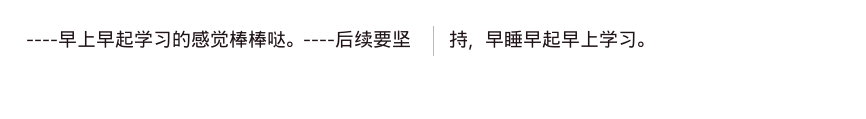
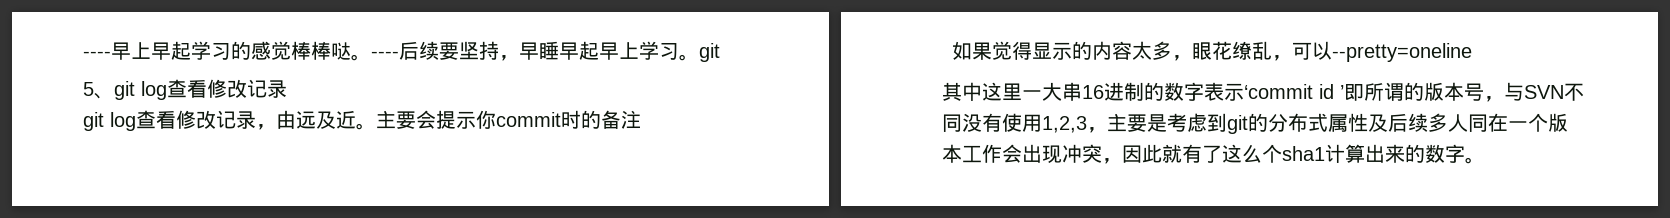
(654, 44) none -> [699,43,720,62] [83,79,287,100] [83,110,641,131] [952,41,1473,62] [942,82,1585,102] [942,113,1569,134] [942,144,1486,164] git // 5、git log查看修改记录 // git log查看修改记录，由远及近。主要会提示你commit时的备注 // 如果觉得显示的内容太多，眼花缭乱，可以--pretty=oneline // 其中这里一大串16进制的数字表示‘commit id ’即所谓的版本号，与SVN不同没有使用1,2,3，主要是考虑到git的分布式属性及后续多人同在一个版本工作会出现冲突，因此就有了这么个sha1计算出来的数字。

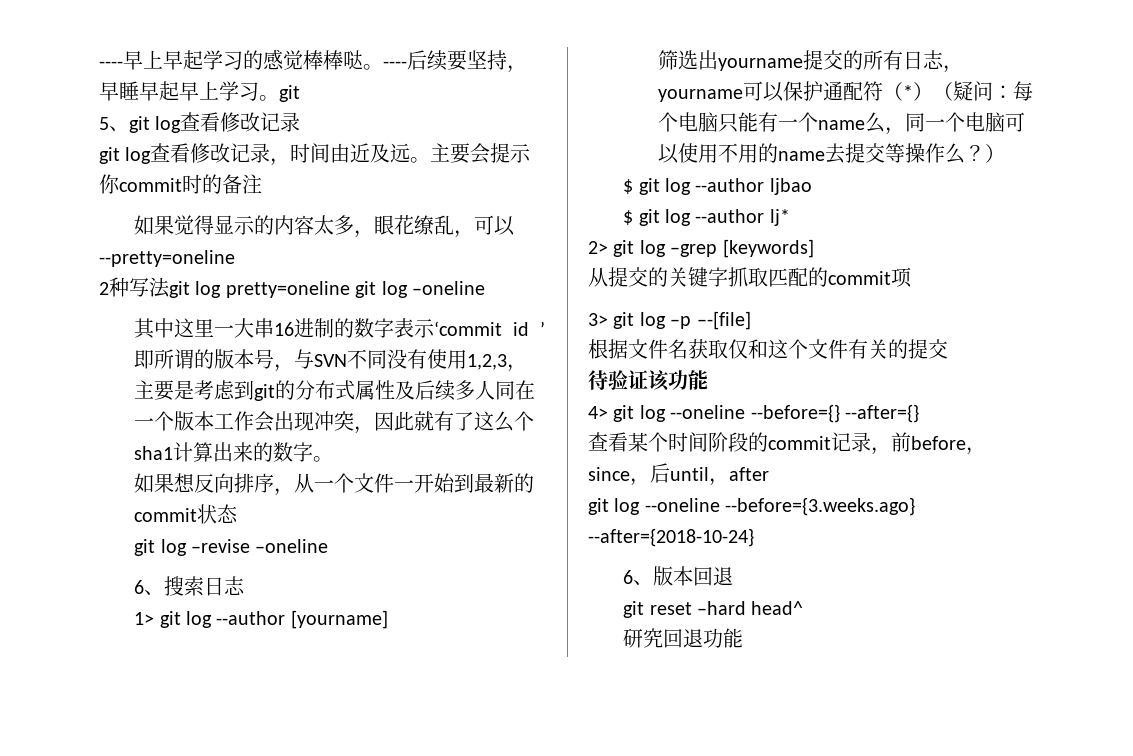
[276,110,356,129] 由远及近 -> [290,143,411,163] 时间由近及远
(1473, 52) none -> [99,277,485,298] // 2种写法git log pretty=oneline git log –oneline
(1486, 160) none -> [134,473,535,496] [134,504,239,524] [134,539,329,556] [134,576,246,596] [134,610,388,629] [658,50,964,73] [658,81,1034,102] [658,112,1026,135] [658,143,1006,164] [623,178,812,195] [623,209,790,226] [588,239,814,258] [588,267,912,288] [588,311,751,330] [588,339,948,359] [588,370,708,391] [588,404,919,423] [588,432,986,455] [588,463,769,486] [588,497,916,516] [588,528,754,547] [623,566,734,586] [623,601,804,618] [623,628,744,648] // 如果想反向排序，从一个文件一开始到最新的commit状态 // git log –revise –oneline // 6、搜索日志 // 1> git log --author [yourname] // 筛选出yourname提交的所有日志，yourname可以保护通配符（*）（疑问：每个电脑只能有一个name么，同一个电脑可以使用不用的name去提交等操作么？） // $ git log --author ljbao // $ git log --author lj* // 2> git log –grep [keywords] // 从提交的关键字抓取匹配的commit项 // 3> git log –p –-[file] // 根据文件名获取仅和这个文件有关的提交 // 待验证该功能 // 4> git log --oneline --before={} --after={} // 查看某个时间阶段的commit记录，前before，since，后until，after // git log --oneline --before={3.weeks.ago} --after={2018-10-24} // 6、版本回退 // git reset –hard head^ // 研究回退功能

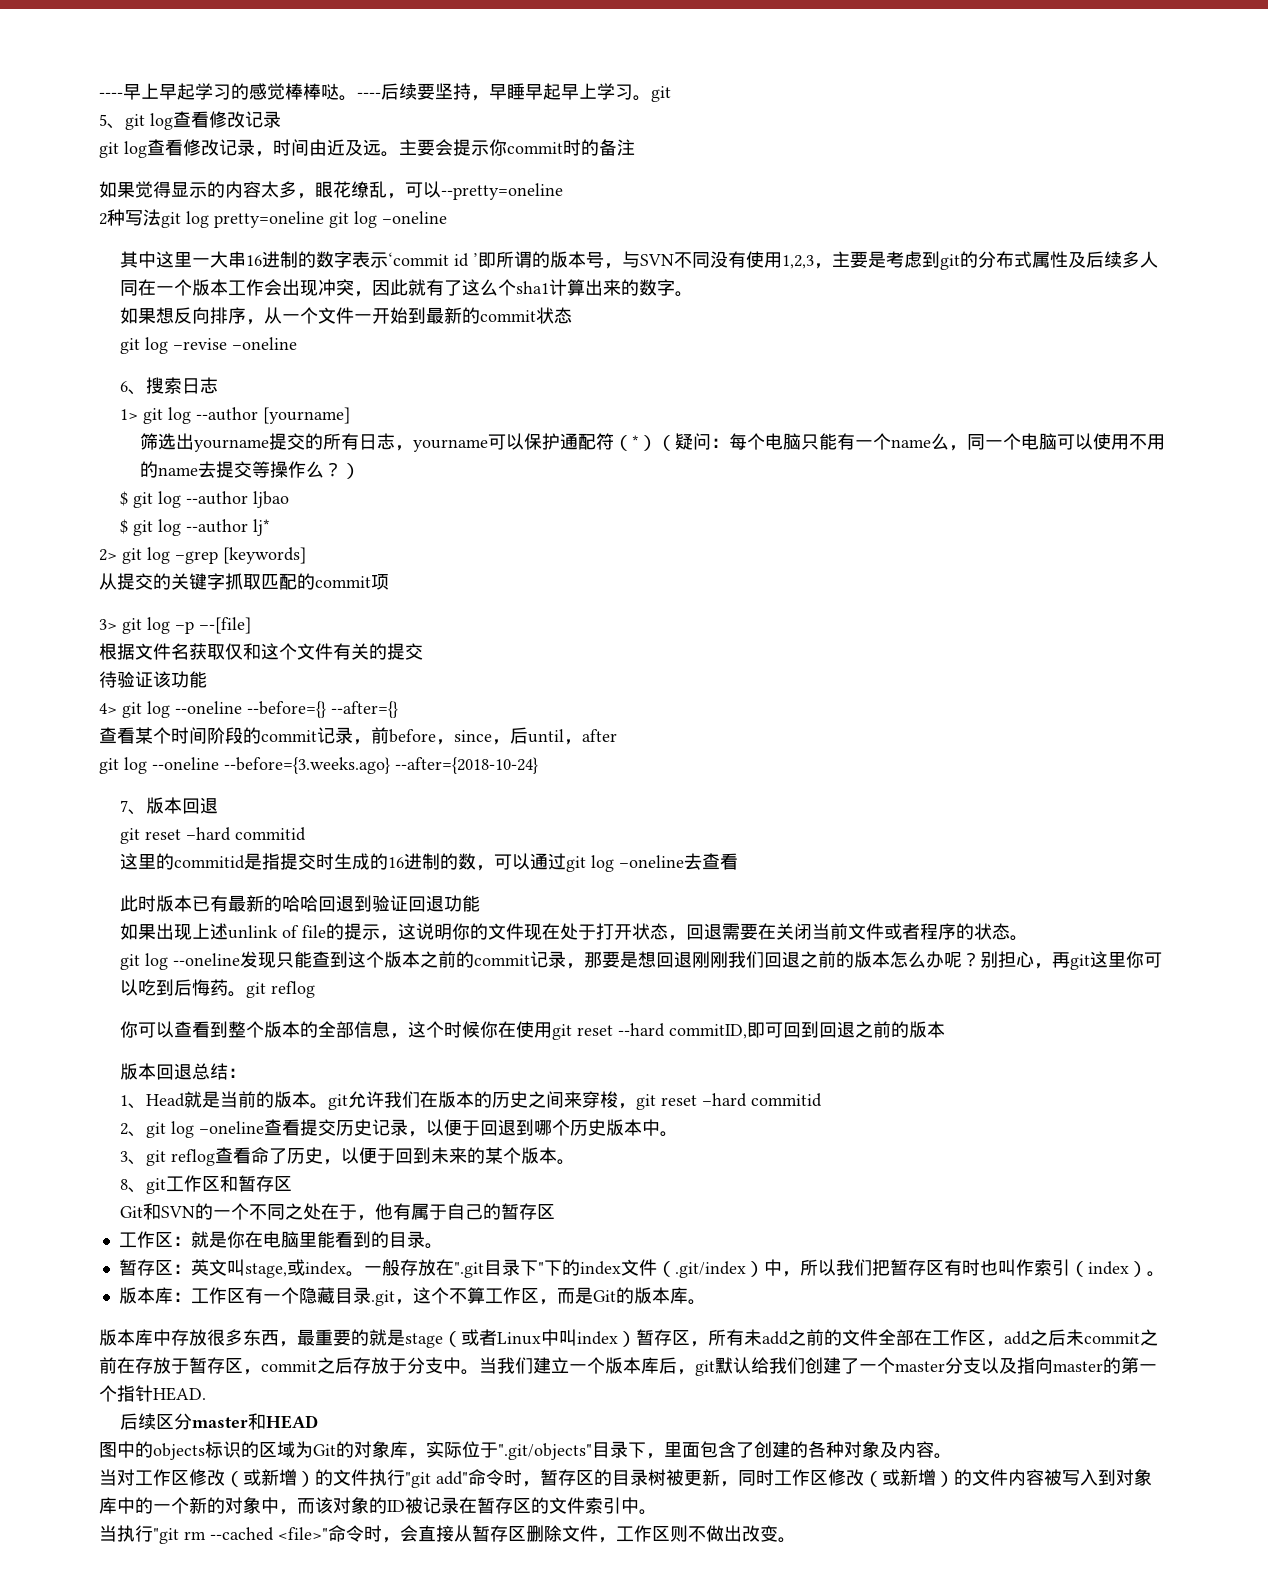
[623,570,634,584] 6 -> [119,800,128,812] 7
[751,601,804,615] [623,628,744,648] head^ // 研究回退功能 -> [234,827,306,841] [119,853,738,872] [119,895,480,912] [119,923,1028,941] [119,951,1162,970] [119,979,315,998] [119,1021,945,1040] [119,1063,246,1080] [119,1091,822,1110] [119,1119,678,1138] [119,1147,575,1166] [119,1175,292,1194] [119,1203,555,1221] [118,1231,443,1249] [118,1259,1165,1278] [118,1287,706,1306] [99,1329,1158,1348] [99,1357,1157,1376] [99,1385,206,1402] [119,1413,318,1430] [99,1441,952,1460] [99,1469,1152,1488] [99,1497,657,1515] [99,1525,796,1544] commitid // 这里的commitid是指提交时生成的16进制的数，可以通过git log –oneline去查看 // 此时版本已有最新的哈哈回退到验证回退功能 // 如果出现上述unlink of file的提示，这说明你的文件现在处于打开状态，回退需要在关闭当前文件或者程序的状态。 // git log --oneline发现只能查到这个版本之前的commit记录，那要是想回退刚刚我们回退之前的版本怎么办呢？别担心，再git这里你可以吃到后悔药。git reflog // 你可以查看到整个版本的全部信息，这个时候你在使用git reset --hard commitID,即可回到回退之前的版本 // 版本回退总结： // 1、Head就是当前的版本。git允许我们在版本的历史之间来穿梭，git reset –hard commitid // 2、git log –oneline查看提交历史记录，以便于回退到哪个历史版本中。 // 3、git reflog查看命了历史，以便于回到未来的某个版本。 // 8、git工作区和暂存区 // Git和SVN的一个不同之处在于，他有属于自己的暂存区 // 工作区：就是你在电脑里能看到的目录。 // 暂存区：英文叫stage,或index。一般存放在".git目录下"下的index文件（.git/index）中，所以我们把暂存区有时也叫作索引（index）。 // 版本库：工作区有一个隐藏目录.git，这个不算工作区，而是Git的版本库。 // 版本库中存放很多东西，最重要的就是stage（或者Linux中叫index）暂存区，所有未add之前的文件全部在工作区，add之后未commit之前在存放于暂存区，commit之后存放于分支中。当我们建立一个版本库后，git默认给我们创建了一个master分支以及指向master的第一个指针HEAD. // 后续区分master和HEAD // 图中的objects标识的区域为Git的对象库，实际位于".git/objects"目录下，里面包含了创建的各种对象及内容。 // 当对工作区修改（或新增）的文件执行"git add"命令时，暂存区的目录树被更新，同时工作区修改（或新增）的文件内容被写入到对象库中的一个新的对象中，而该对象的ID被记录在暂存区的文件索引中。 // 当执行"git rm --cached <file>"命令时，会直接从暂存区删除文件，工作区则不做出改变。

